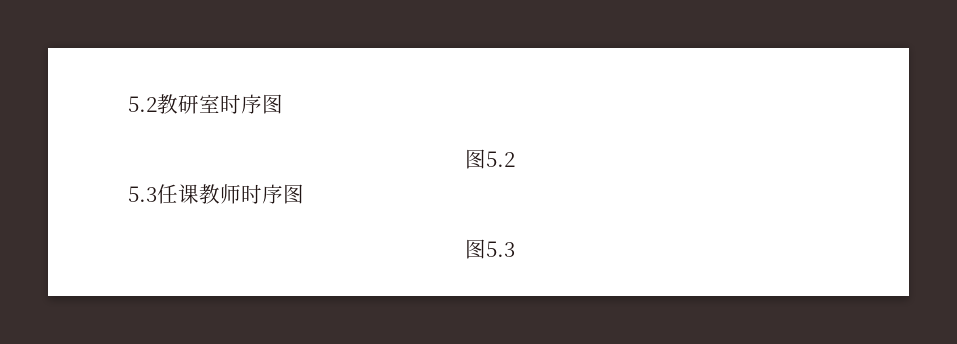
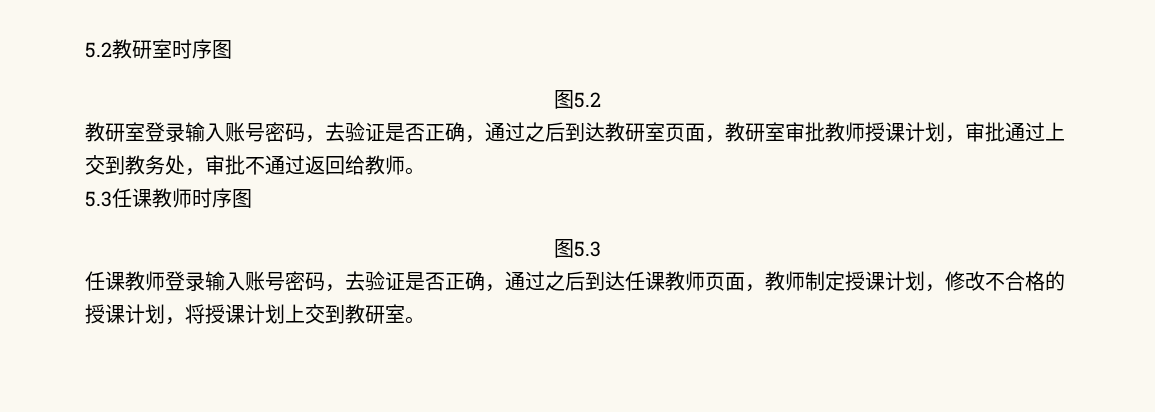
(515, 159) none -> [85,122,1065,143] [85,155,425,176] // 教研室登录输入账号密码，去验证是否正确，通过之后到达教研室页面，教研室审批教师授课计划，审批通过上交到教务处，审批不通过返回给教师。
(515, 249) none -> [85,271,1065,292] [85,304,425,325] // 任课教师登录输入账号密码，去验证是否正确，通过之后到达任课教师页面，教师制定授课计划，修改不合格的授课计划，将授课计划上交到教研室。

